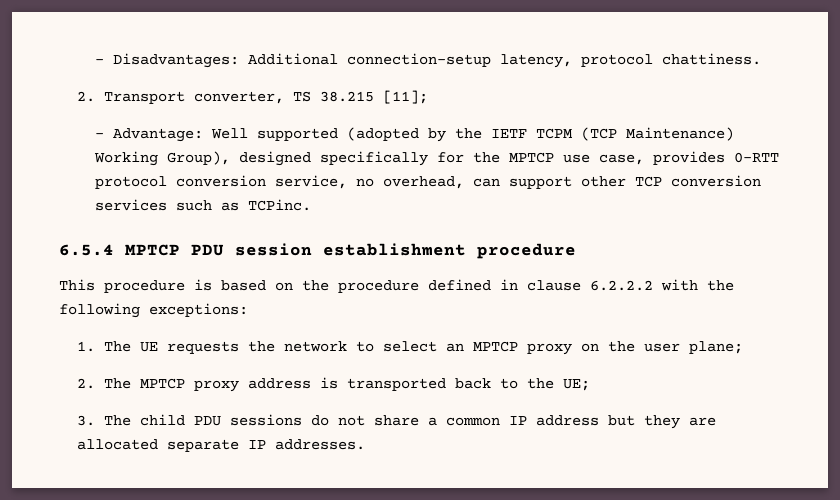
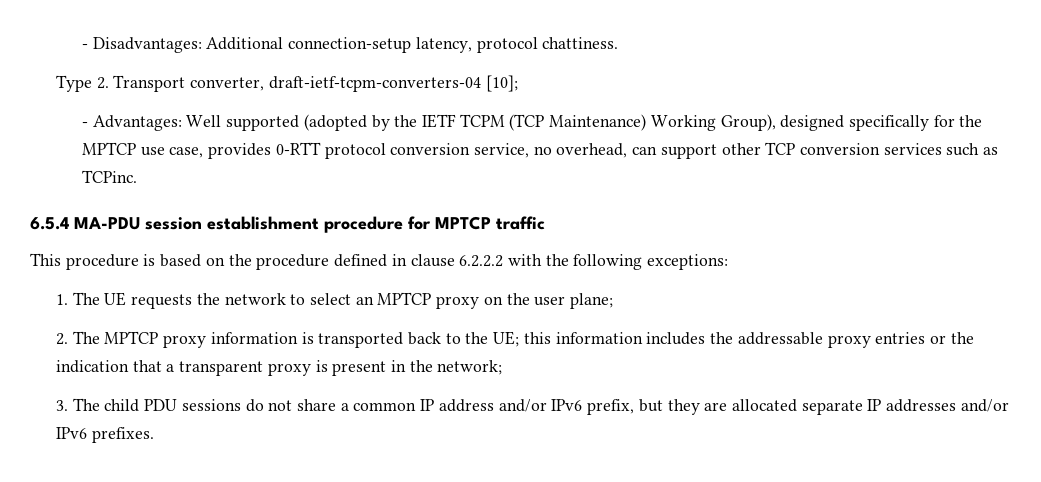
(761, 59) none -> [55,75,92,92] Type
[292,90,428,104] [94,128,203,142] TS 38.215 [11]; // - Advantage: -> [268,75,518,92] [81,115,182,131] draft-ietf-tcpm-converters-04 [10]; // - Advantages:
[125,244,224,256] MPTCP PDU -> [74,217,140,230] MA-PDU
(576, 251) none -> [408,216,545,230] for MPTCP traffic
[247,378,311,389] address -> [210,332,298,344] information
(590, 385) none -> [523,332,974,348] [55,360,503,376] this information includes the addressable proxy entries or the indication that a transparent proxy is present in the network;
(599, 420) none -> [498,399,635,415] and/or IPv6 prefix,
[274,439,365,450] addresses. -> [886,399,1009,412] [55,427,154,443] addresses and/or IPv6 prefixes.

